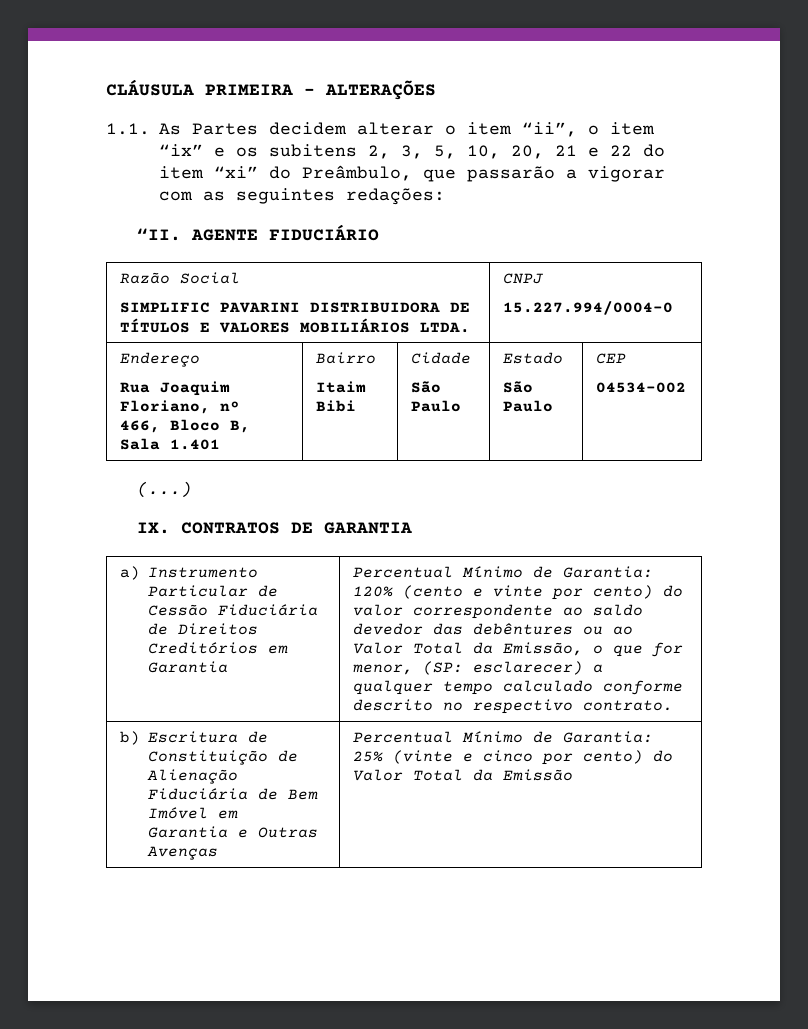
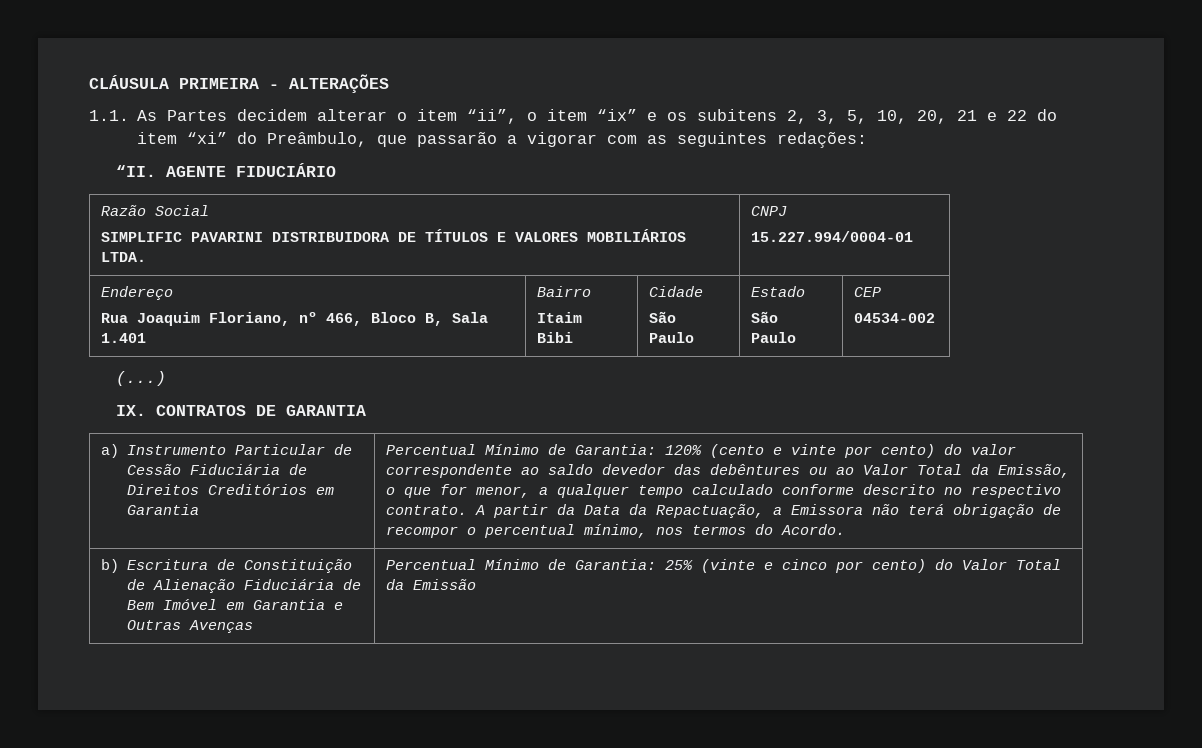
[502,301,673,315] 15.227.994/0004-0 -> [751,231,914,242] 15.227.994/0004-01
[422,661,583,675] (SP: esclarecer) -> (531, 492) none
(673, 705) none -> [475,504,1062,518] [386,524,846,538] A partir da Data da Repactuação, a Emissora não terá obrigação de recompor o percentual mínimo, nos termos do Acordo.

